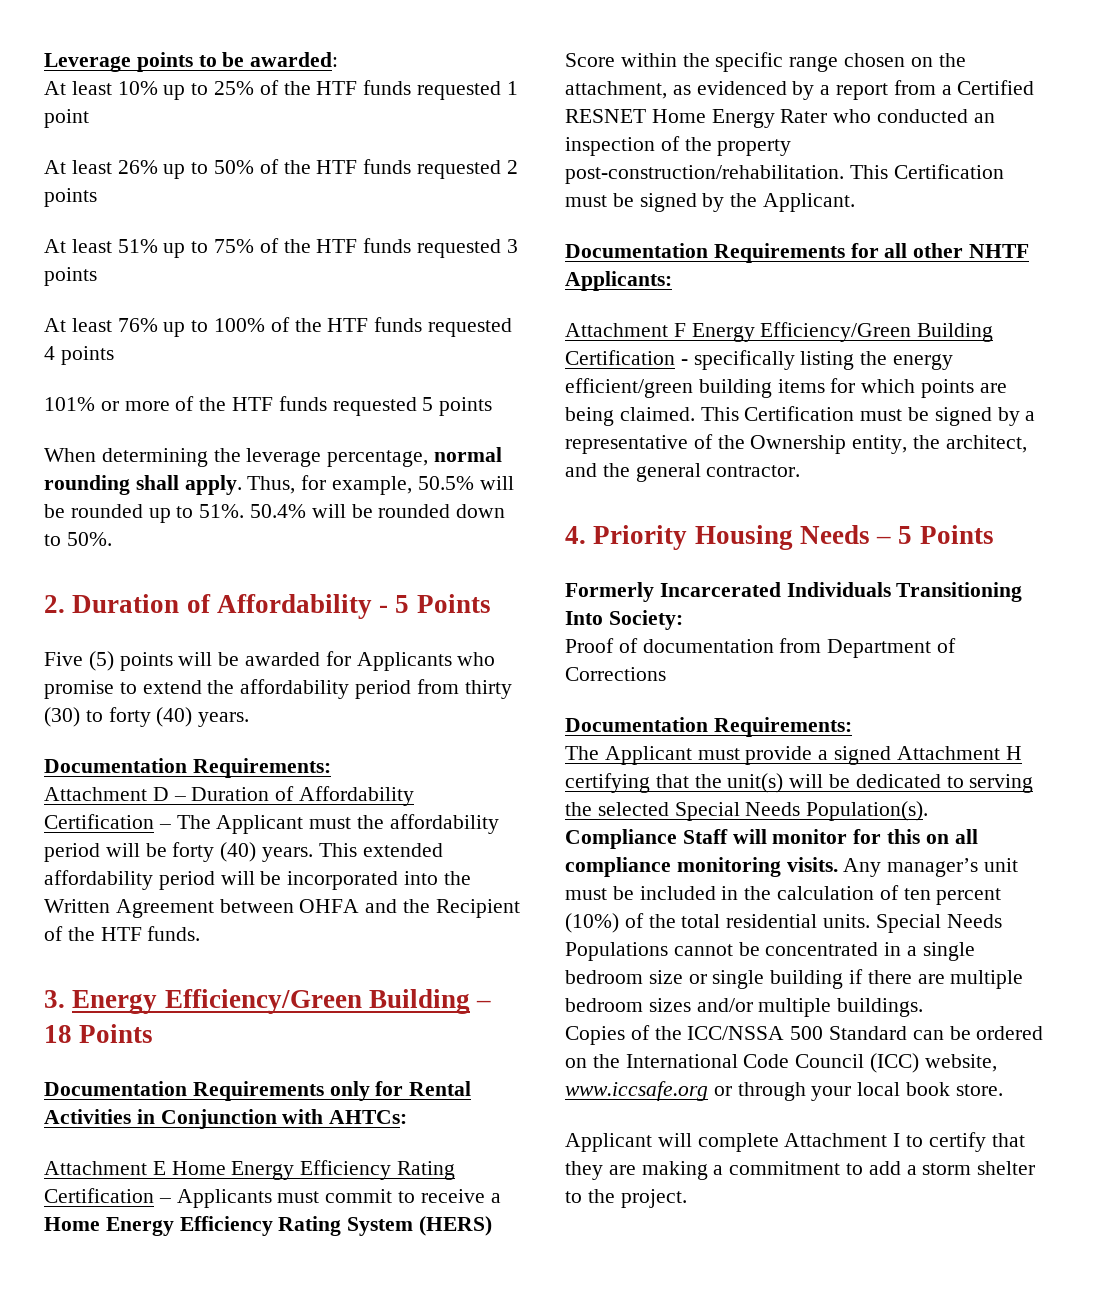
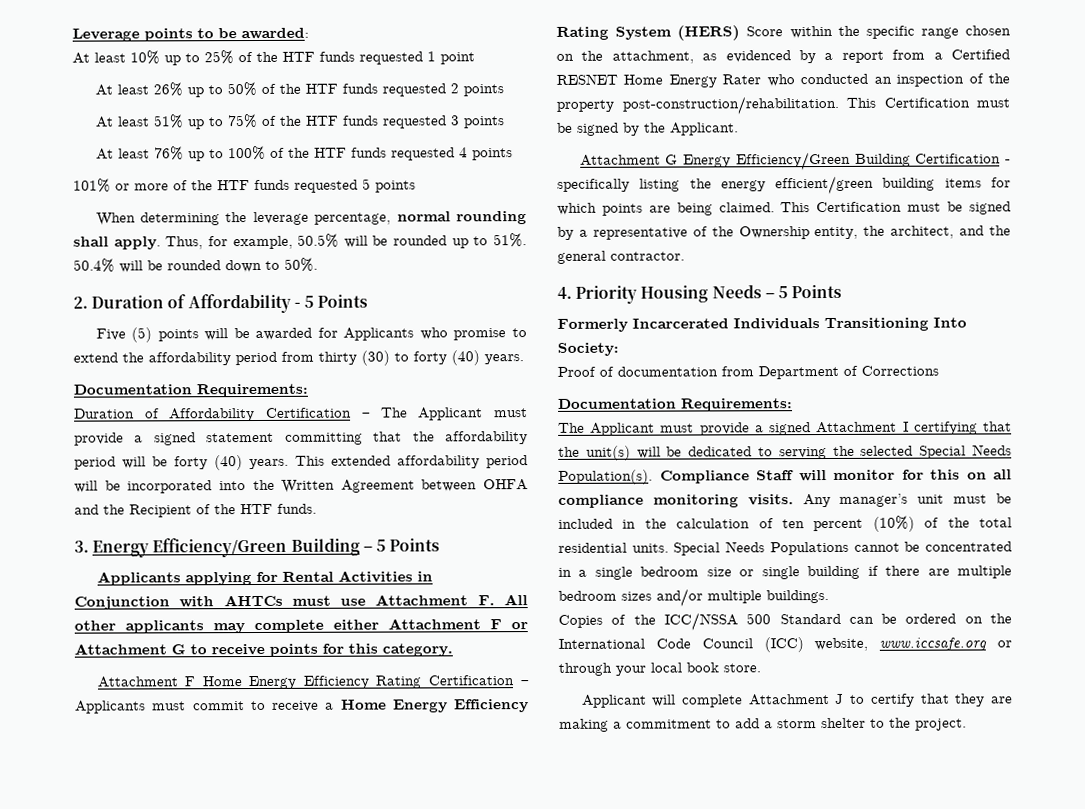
[44,787,186,801] Attachment D – -> (308, 390) none
(352, 823) none -> [74,431,403,446] provide a signed statement committing that
[44,1024,154,1043] [44,1081,370,1101] 18 Points // Documentation Requirements only -> [375,538,441,552] [96,571,252,586] 5 Points // Applicants applying
[329,1110,408,1124] [44,1161,166,1175] AHTCs: // Attachment E -> [223,594,528,607] [74,618,528,634] [74,643,453,657] [96,676,196,688] AHTCs must use Attachment F. All other applicants may complete either Attachment F or Attachment G to receive points for this category. // Attachment F
[565,243,1030,263] [565,271,672,291] [565,323,686,337] // Documentation Requirements for all other NHTF Applicants: // Attachment F -> [579,154,679,166] // Attachment G
[1005,746,1022,760] H -> [902,421,909,432] I
[893,1133,901,1147] I -> [835,693,845,704] J

